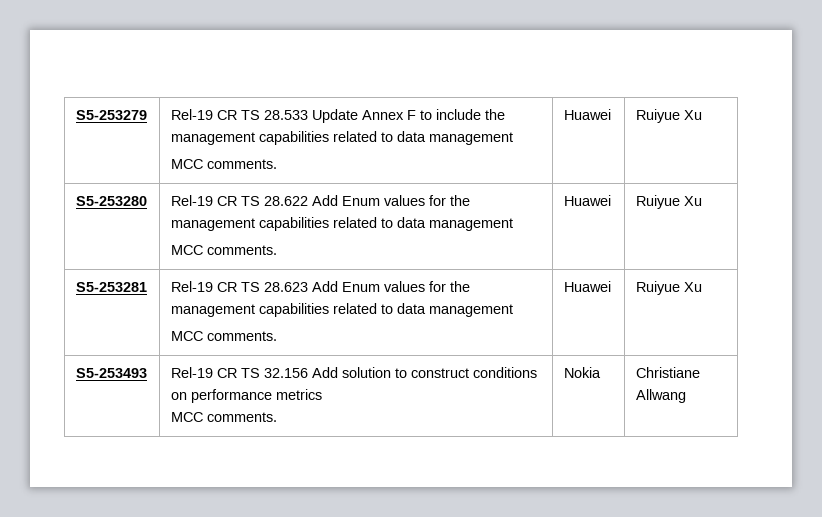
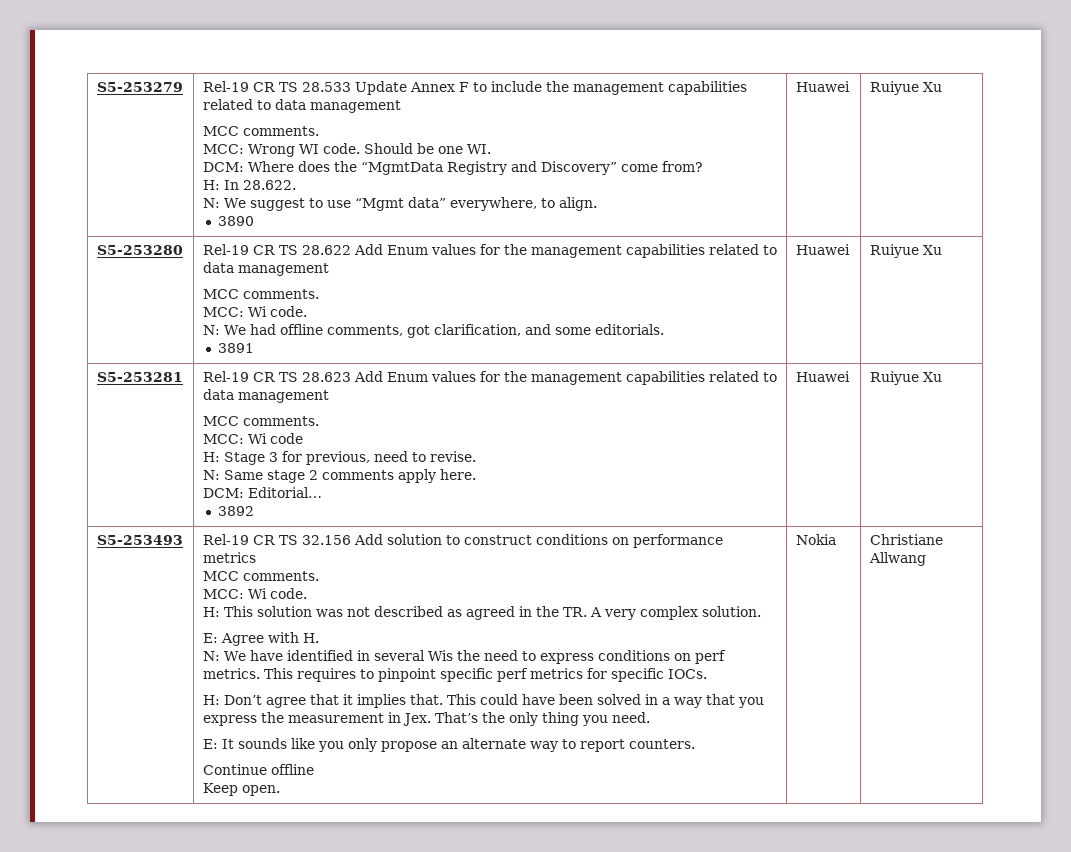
(277, 164) none -> [202,143,491,157] [202,161,703,175] [202,180,296,190] [202,197,597,211] [217,216,254,226] // MCC: Wrong WI code. Should be one WI. // DCM: Where does the “MgmtData Registry and Discovery” come from? // H: In 28.622. // N: We suggest to use “Mgmt data” everywhere, to align. // 3890
(277, 250) none -> [202,306,307,317] [202,324,664,338] [217,343,254,353] // MCC: Wi code. // N: We had offline comments, got clarification, and some editorials. // 3891
(277, 336) none -> [202,433,303,444] [202,451,476,465] [202,469,476,483] [202,487,322,498] [217,506,254,516] // MCC: Wi code // H: Stage 3 for previous, need to revise. // N: Same stage 2 comments apply here. // DCM: Editorial… // 3892
(277, 417) none -> [202,588,307,599] [202,606,761,620] [202,632,319,646] [202,650,726,664] [202,668,707,682] [202,694,764,708] [202,712,650,726] [202,738,695,752] [202,764,314,775] [202,783,280,796] // MCC: Wi code. // H: This solution was not described as agreed in the TR. A very complex solution. // E: Agree with H. // N: We have identified in several Wis the need to express conditions on perf metrics. This requires to pinpoint specific perf metrics for specific IOCs. // H: Don’t agree that it implies that. This could have been solved in a way that you express the measurement in Jex. That’s the only thing you need. // E: It sounds like you only propose an alternate way to report counters. // Continue offline // Keep open.

